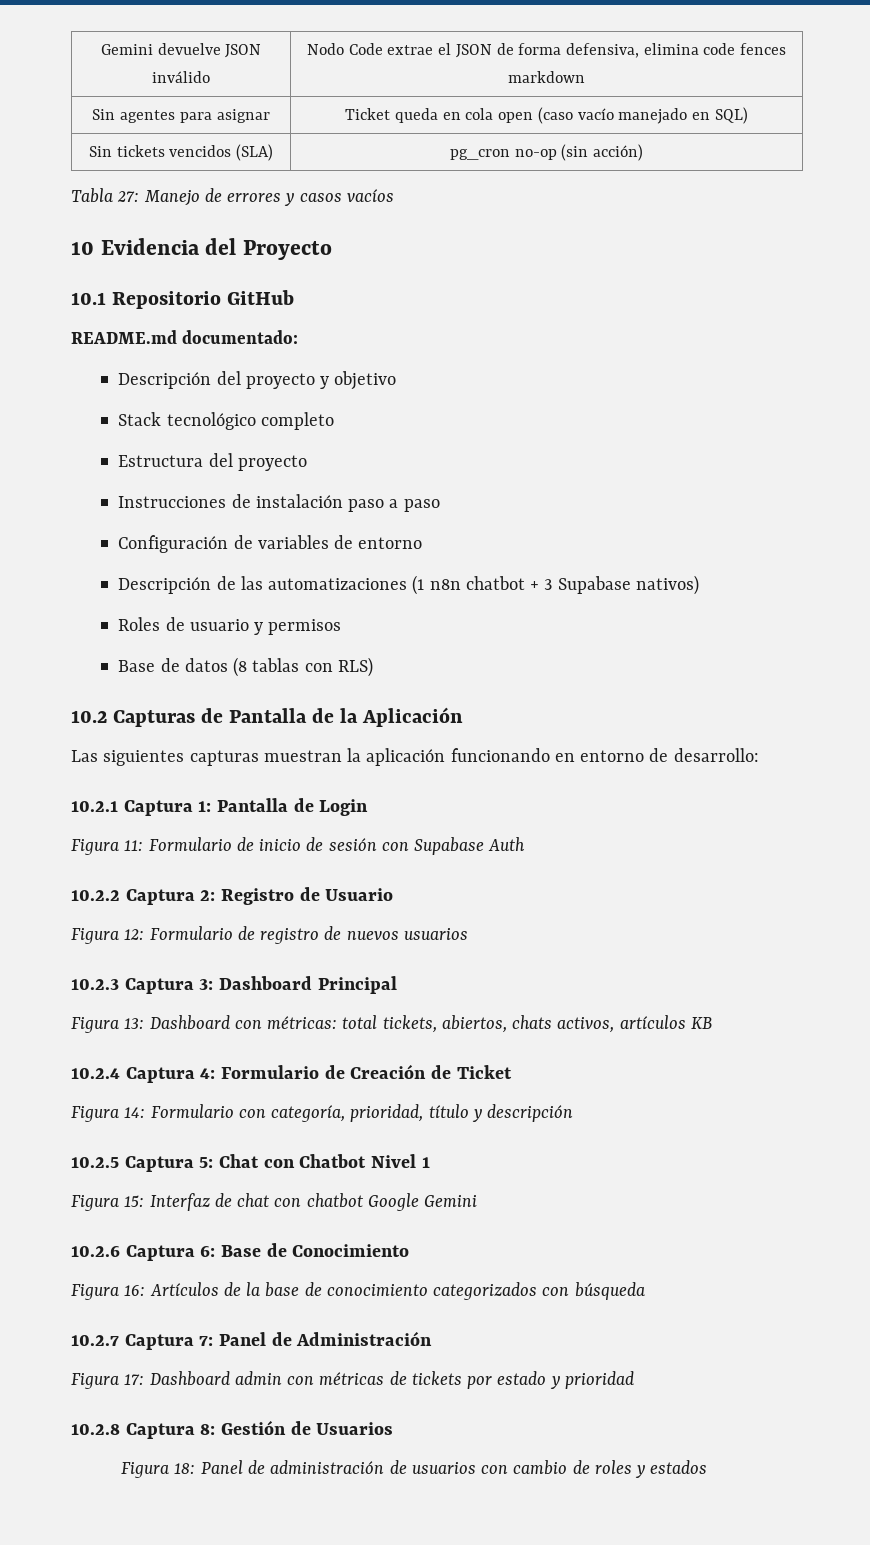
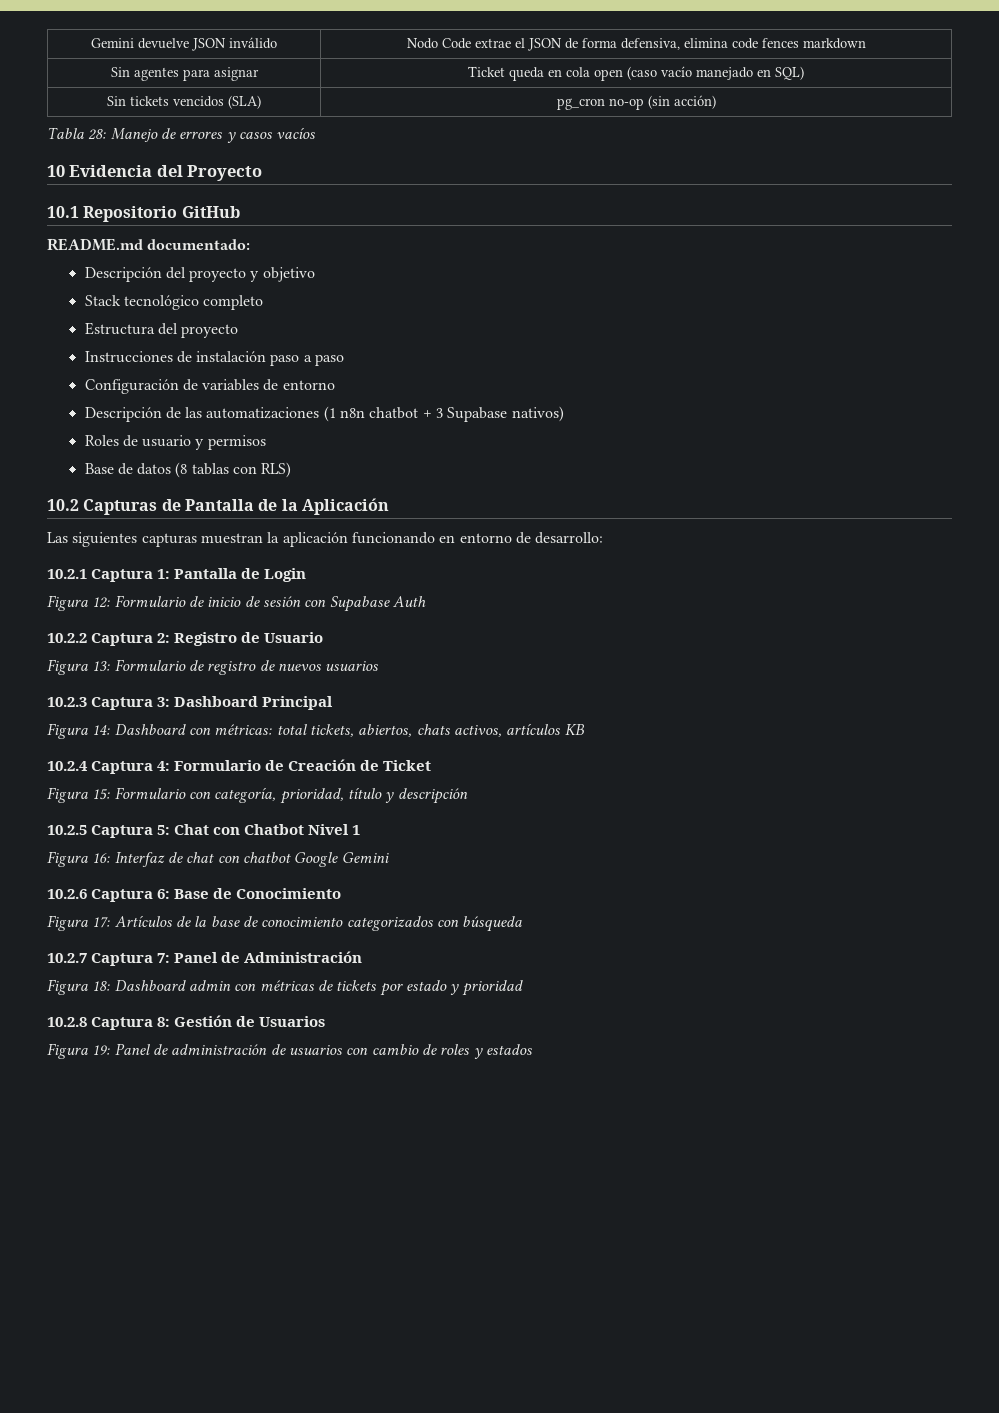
[117,191,140,202] 27: -> [88,129,107,140] 28:
[124,840,144,851] 11: -> [92,597,111,608] 12:
[124,929,145,940] 12: -> [92,661,111,671] 13:
[124,1018,145,1029] 13: -> [92,725,111,735] 14:
[124,1107,146,1118] 14: -> [92,789,111,800] 15:
[124,1195,145,1207] 15: -> [92,853,111,863] 16:
[124,1285,146,1296] 16: -> [92,917,111,928] 17:
[124,1374,145,1385] 17: -> [92,981,111,991] 18:
[174,1463,196,1474] 18: -> [92,1045,111,1055] 19:

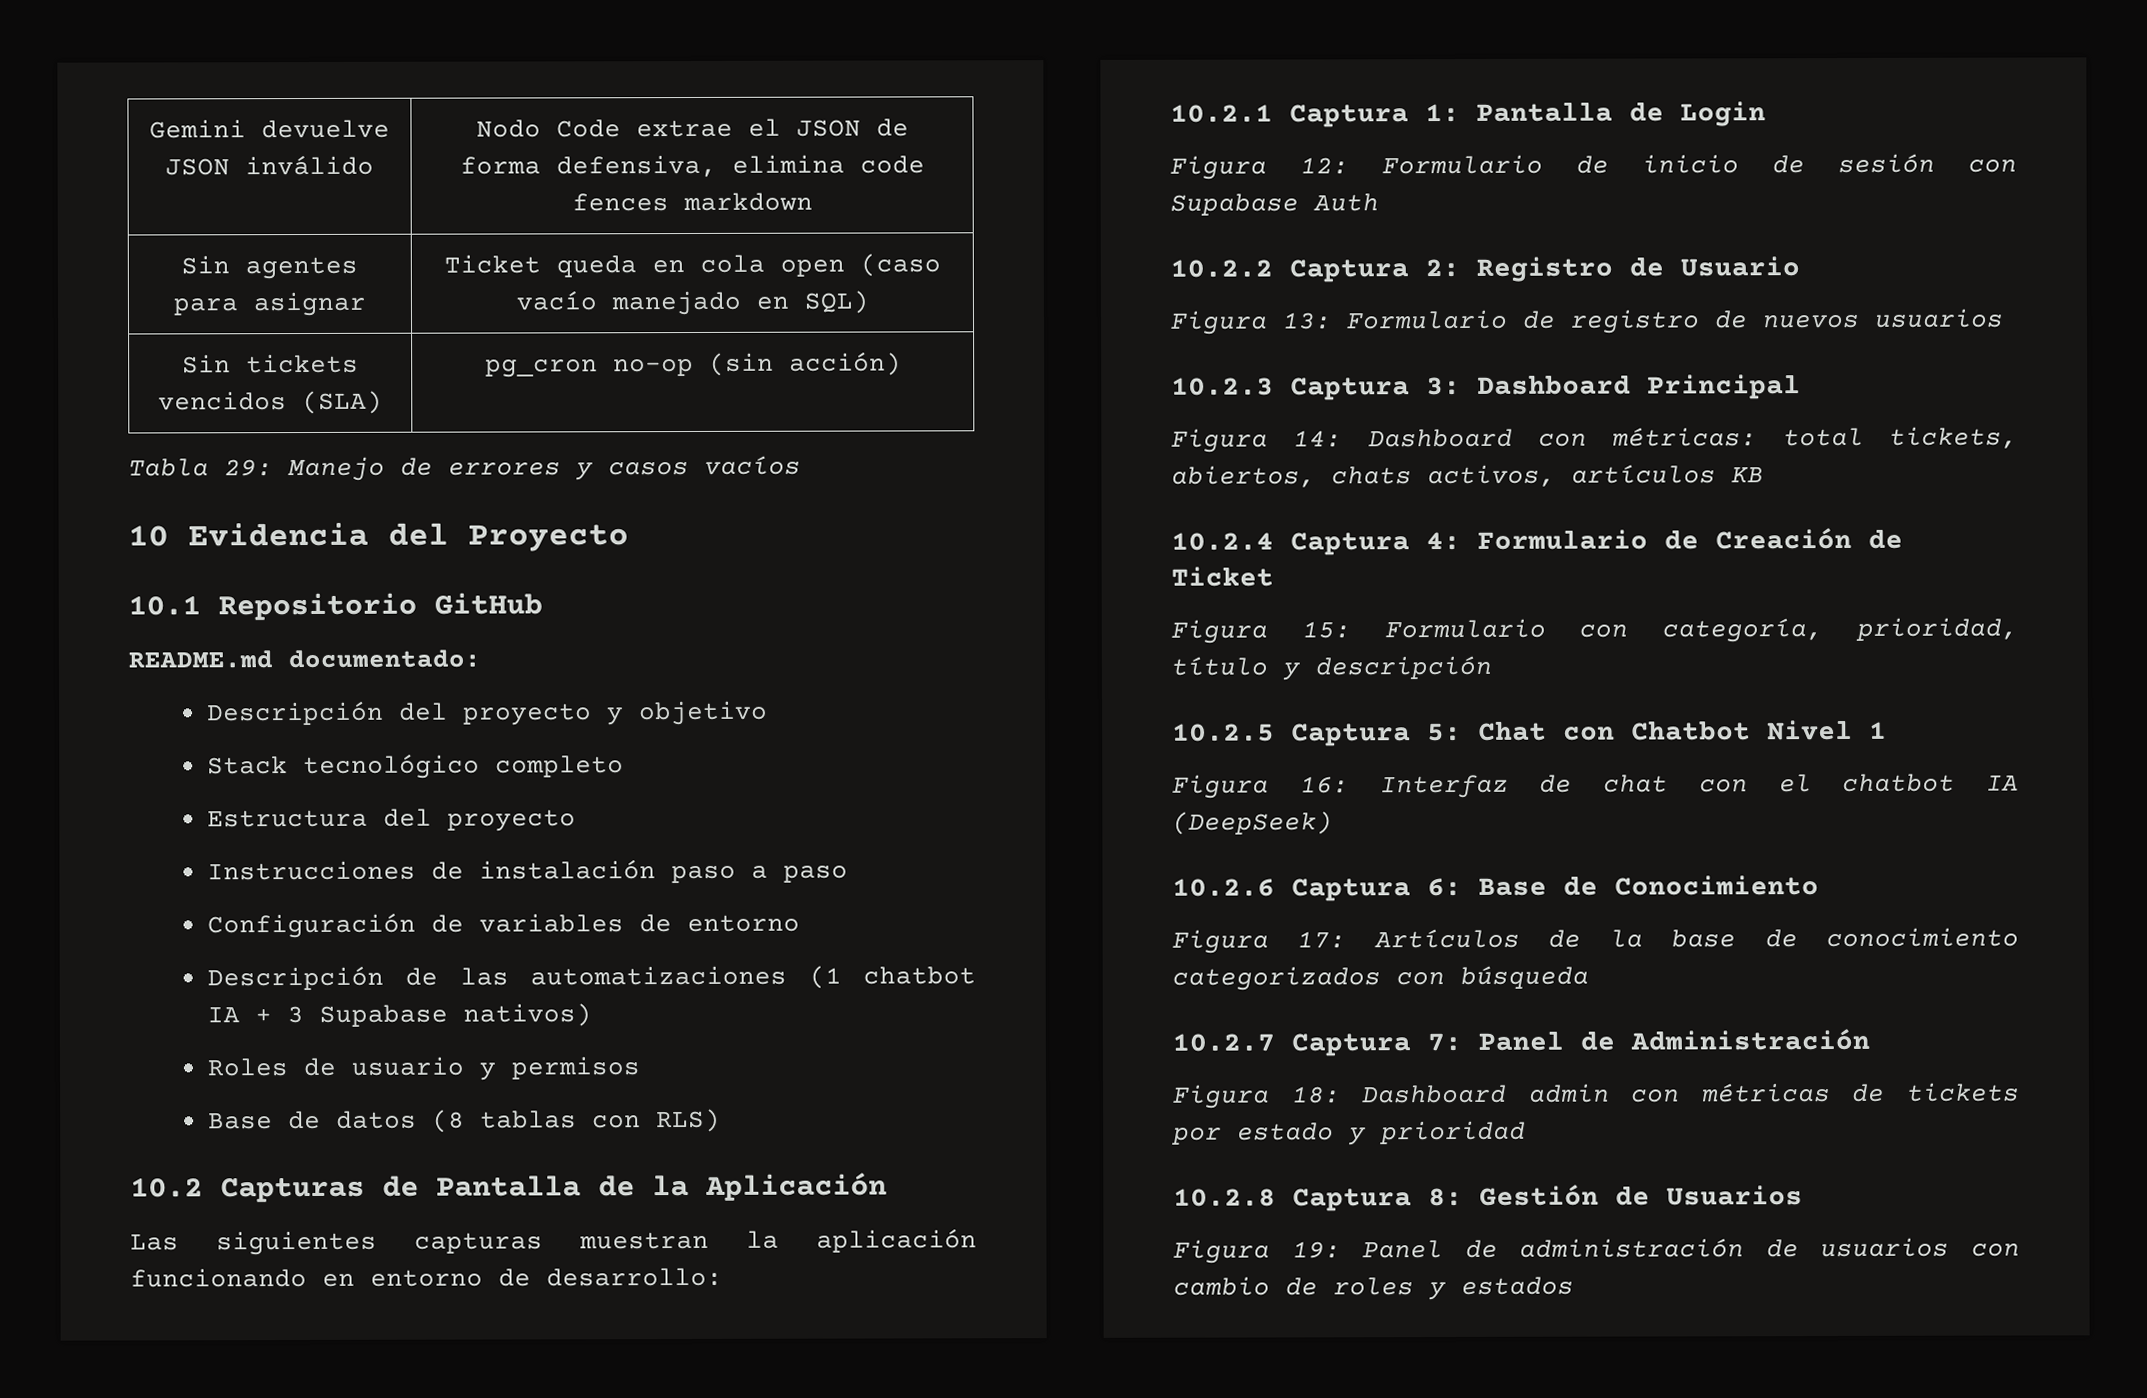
[88,129,107,140] 28: -> [224,459,273,477] 29:
[340,407,419,419] n8n chatbot -> [863,966,976,985] [206,1006,240,1023] chatbot IA
[242,852,389,867] chatbot Google Gemini -> [1778,773,2019,793] [1172,811,1333,835] el chatbot IA (DeepSeek)

